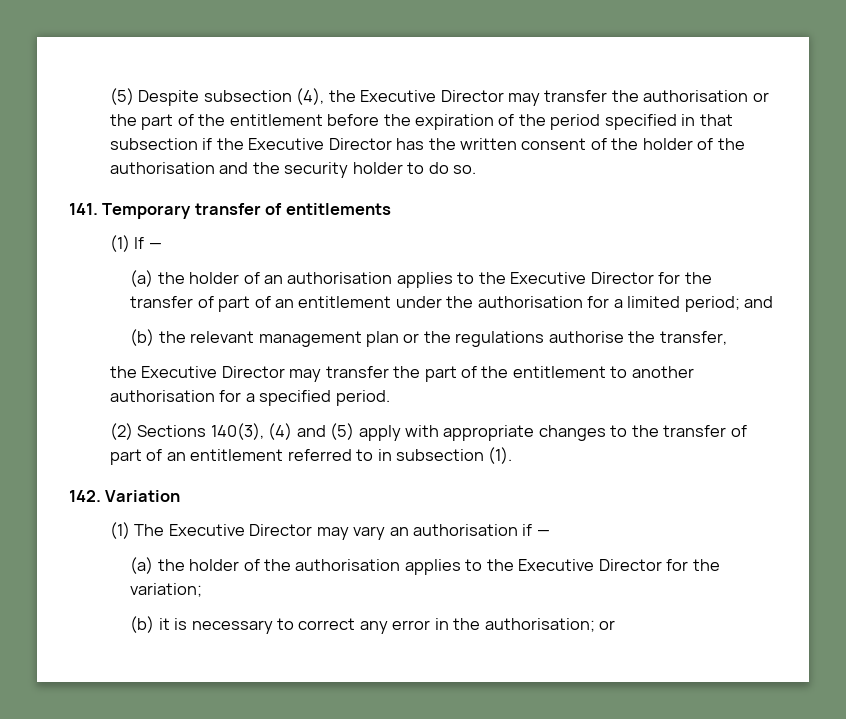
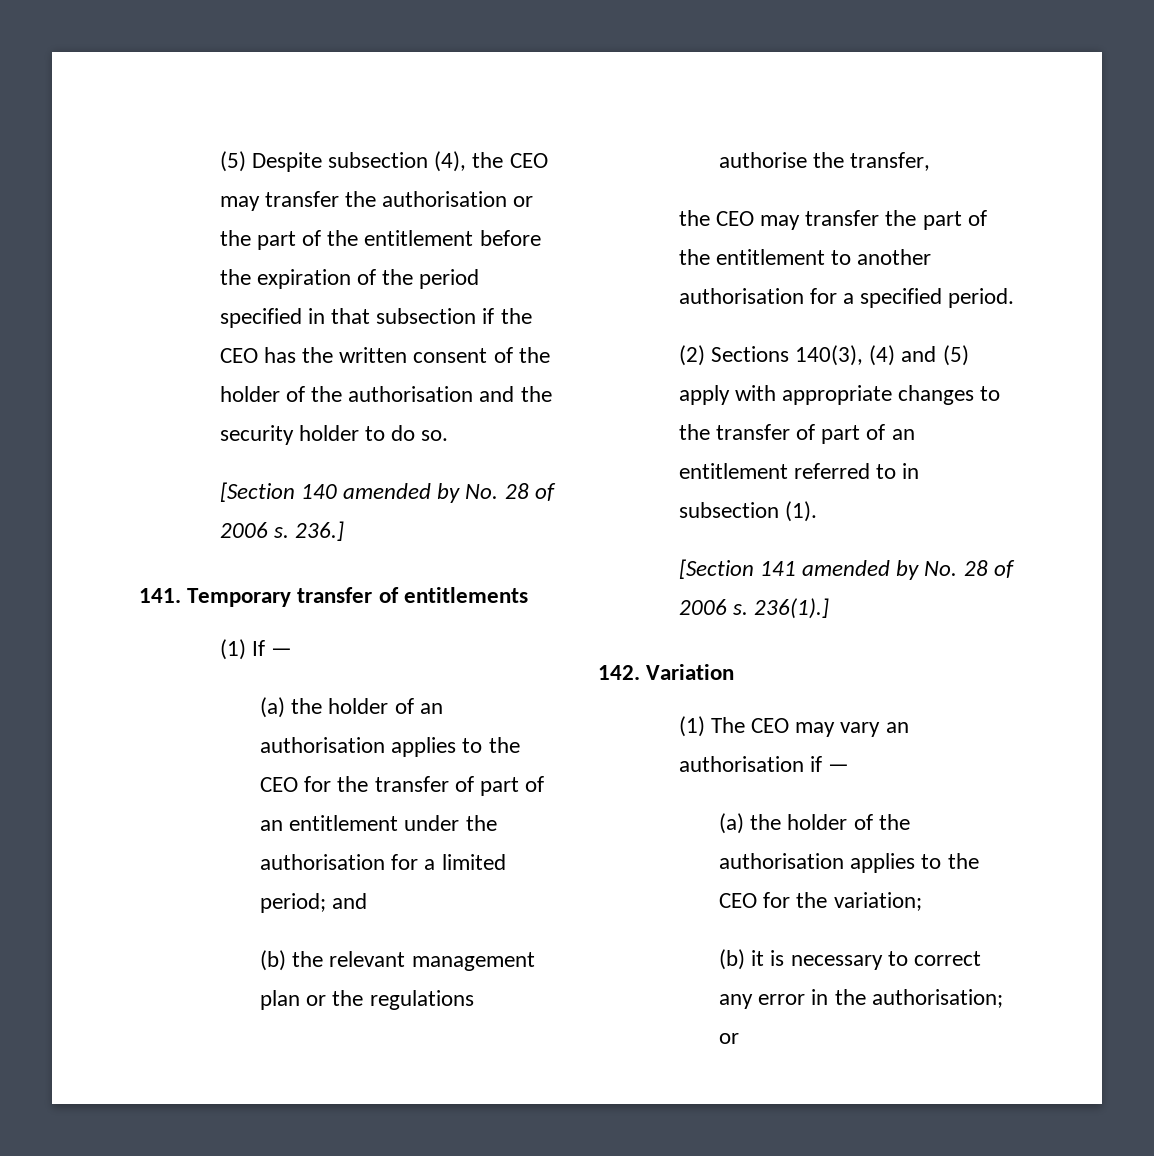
[360,90,504,102] Executive Director -> [509,153,548,168] CEO
[248,138,392,150] Executive Director -> [219,348,258,363] CEO
(476, 169) none -> [219,482,556,503] [219,521,345,541] // [Section 140 amended by No. 28 of 2006 s. 236.]
[510,272,654,284] Executive Director -> [259,777,298,792] CEO
[141,366,285,378] Executive Director -> [715,211,754,226] CEO
(513, 455) none -> [678,559,1015,580] [678,598,830,619] // [Section 141 amended by No. 28 of 2006 s. 236(1).]
[168,524,313,536] Executive Director -> [751,718,790,733] CEO
[518,559,662,571] Executive Director -> [718,893,757,908] CEO

